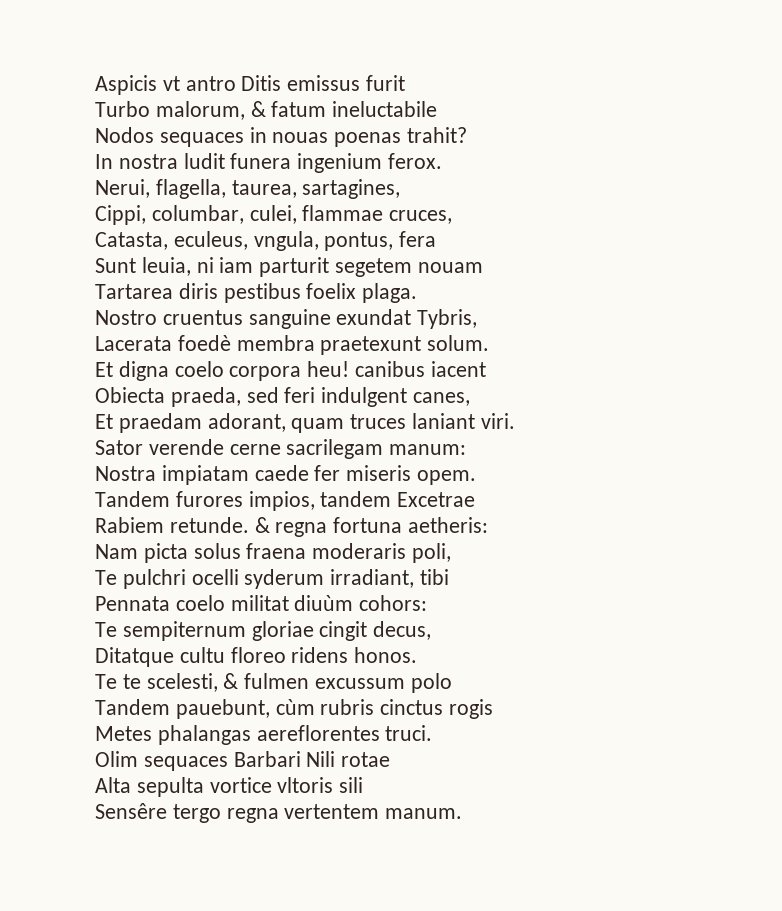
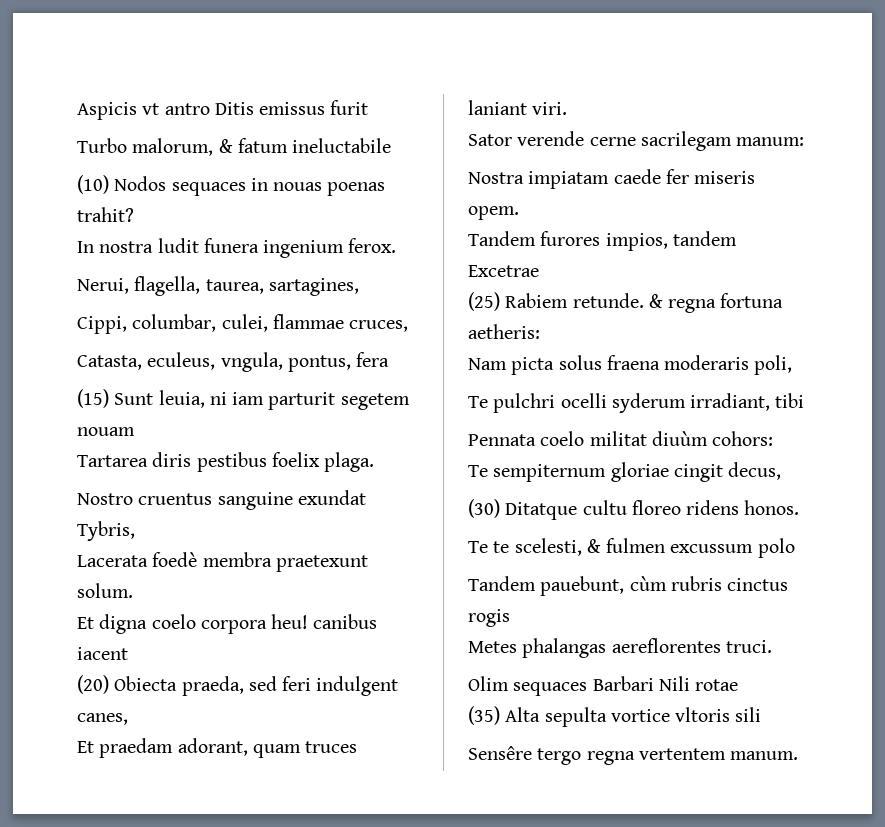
(438, 109) none -> [77,175,109,194] (10)
(437, 239) none -> [77,389,109,408] (15)
(486, 369) none -> [77,675,109,694] (20)
(476, 499) none -> [468,292,500,311] (25)
(432, 630) none -> [468,499,500,518] (30)
(391, 759) none -> [468,706,500,725] (35)

